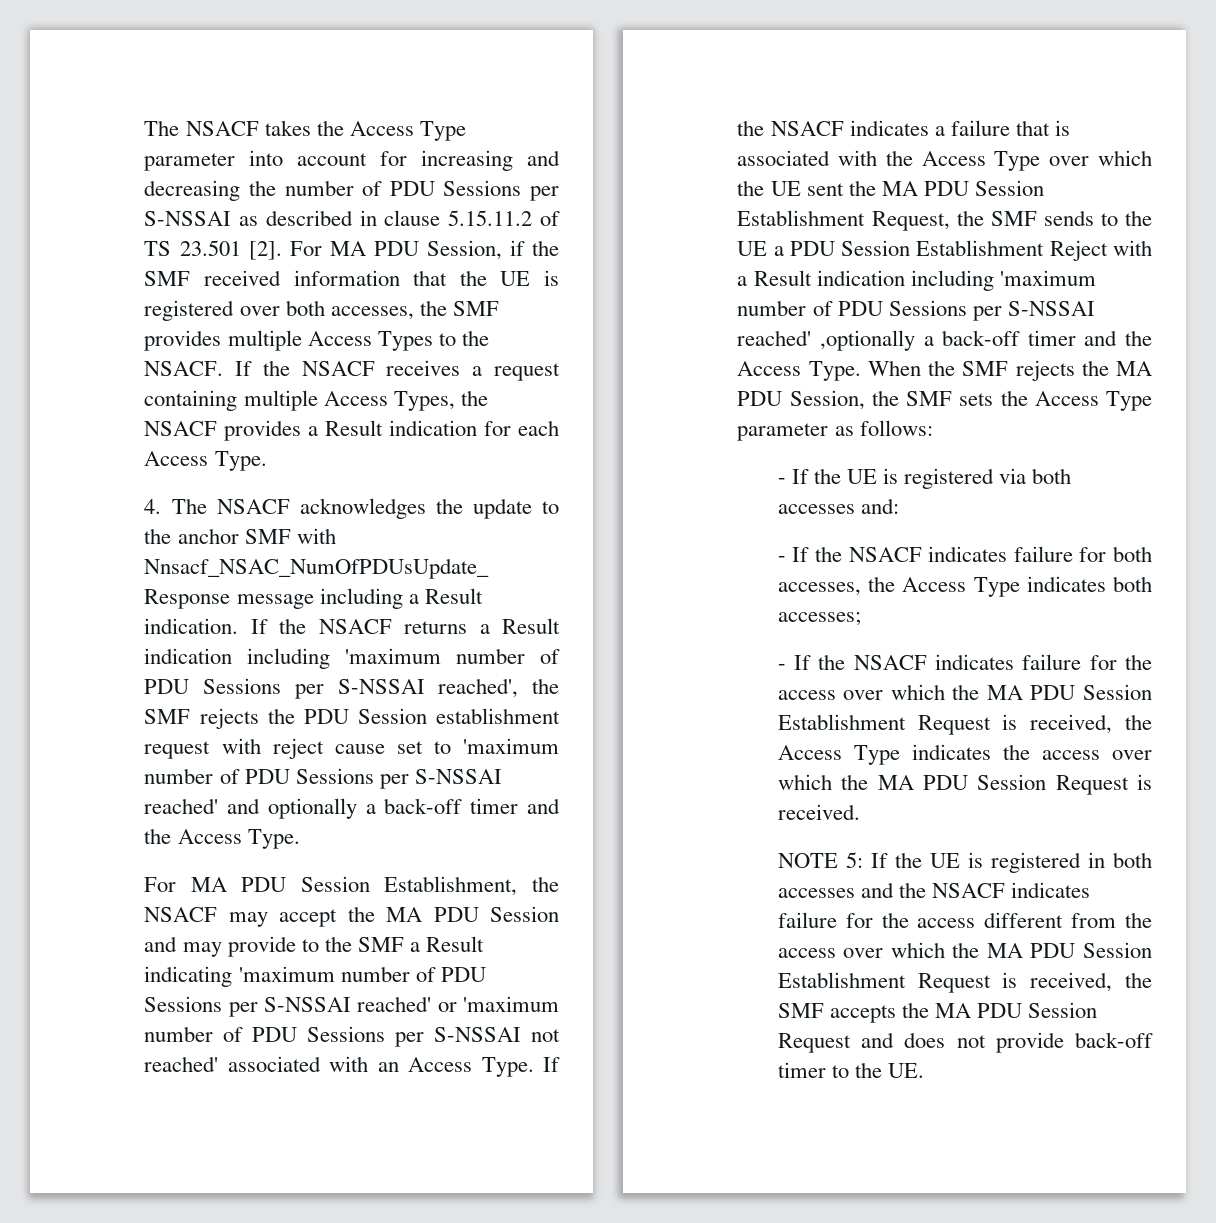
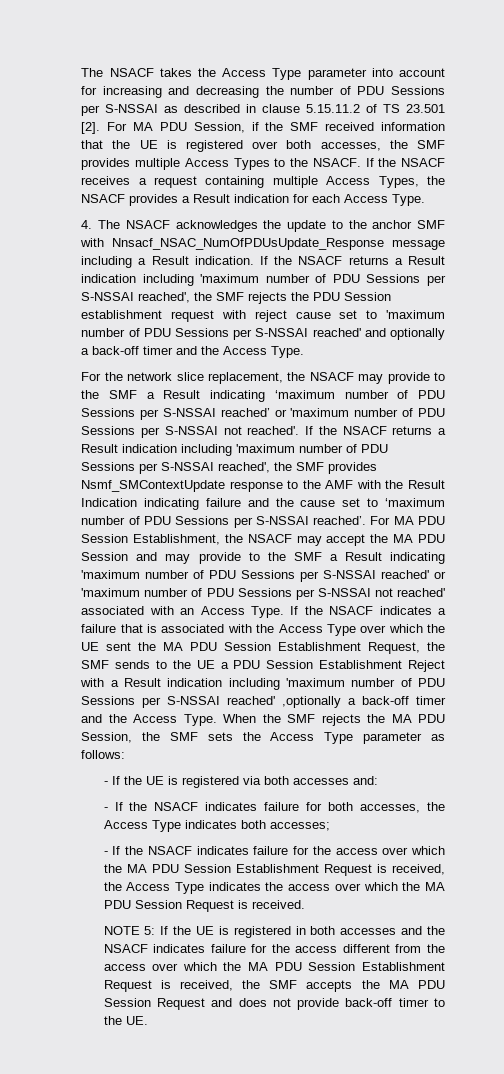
(177, 884) none -> [104,372,445,384] [81,390,445,402] [81,408,445,420] [81,426,447,438] [81,444,389,456] [81,462,378,474] [81,480,445,492] [81,498,445,510] [81,516,391,528] the network slice replacement, the NSACF may provide to the SMF a Result indicating ‘maximum number of PDU Sessions per S-NSSAI reached’ or 'maximum number of PDU Sessions per S-NSSAI not reached'. If the NSACF returns a Result indication including 'maximum number of PDU Sessions per S-NSSAI reached', the SMF provides Nsmf_SMContextUpdate response to the AMF with the Result Indication indicating failure and the cause set to ‘maximum number of PDU Sessions per S-NSSAI reached’. For

